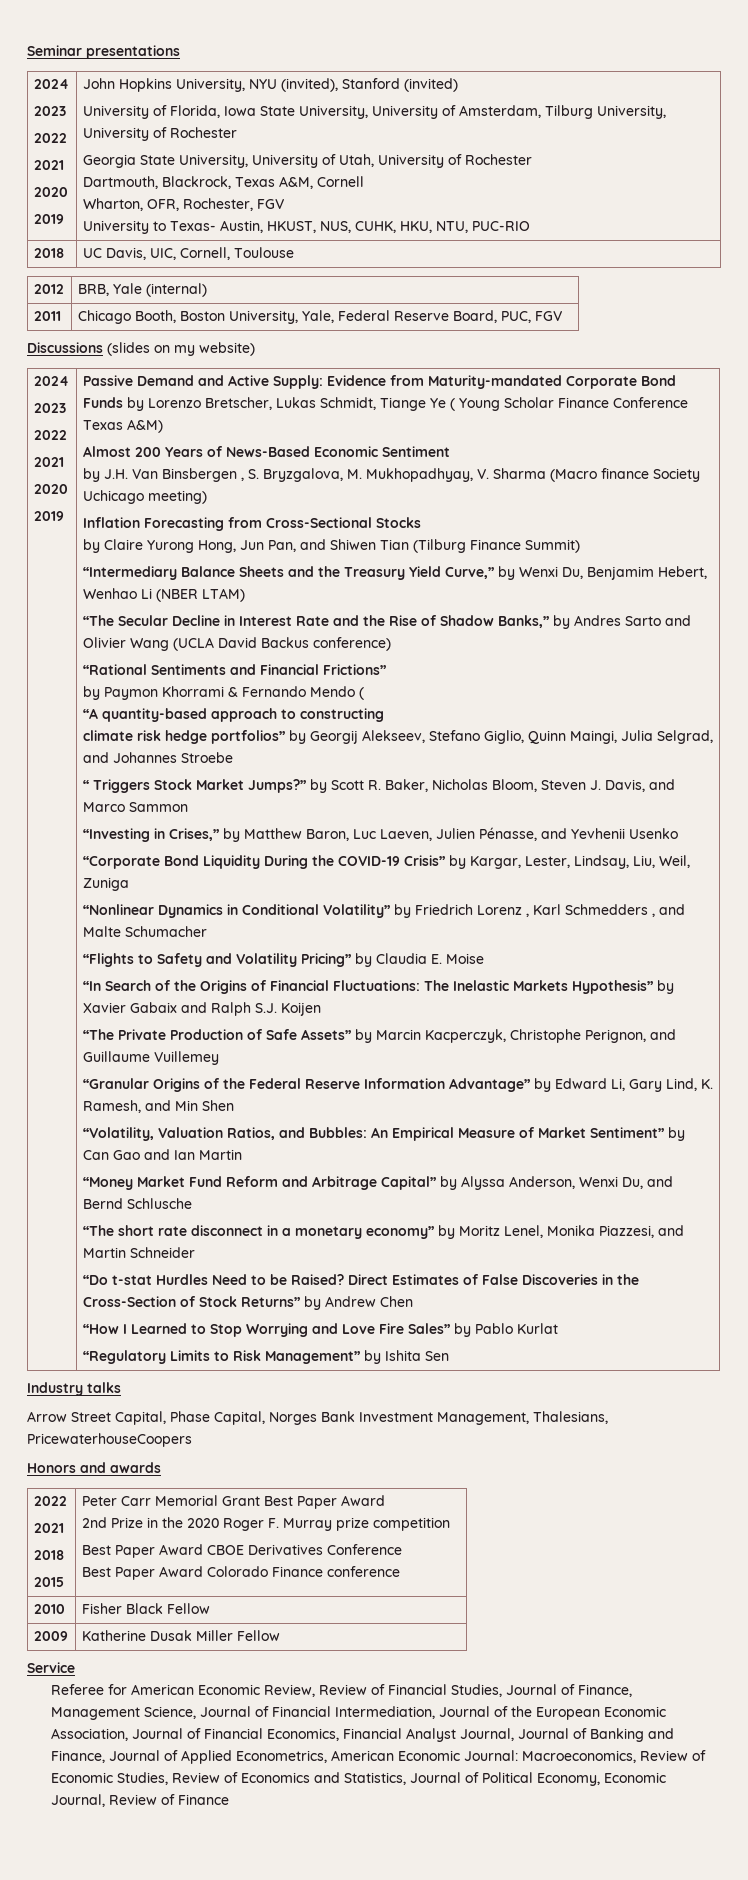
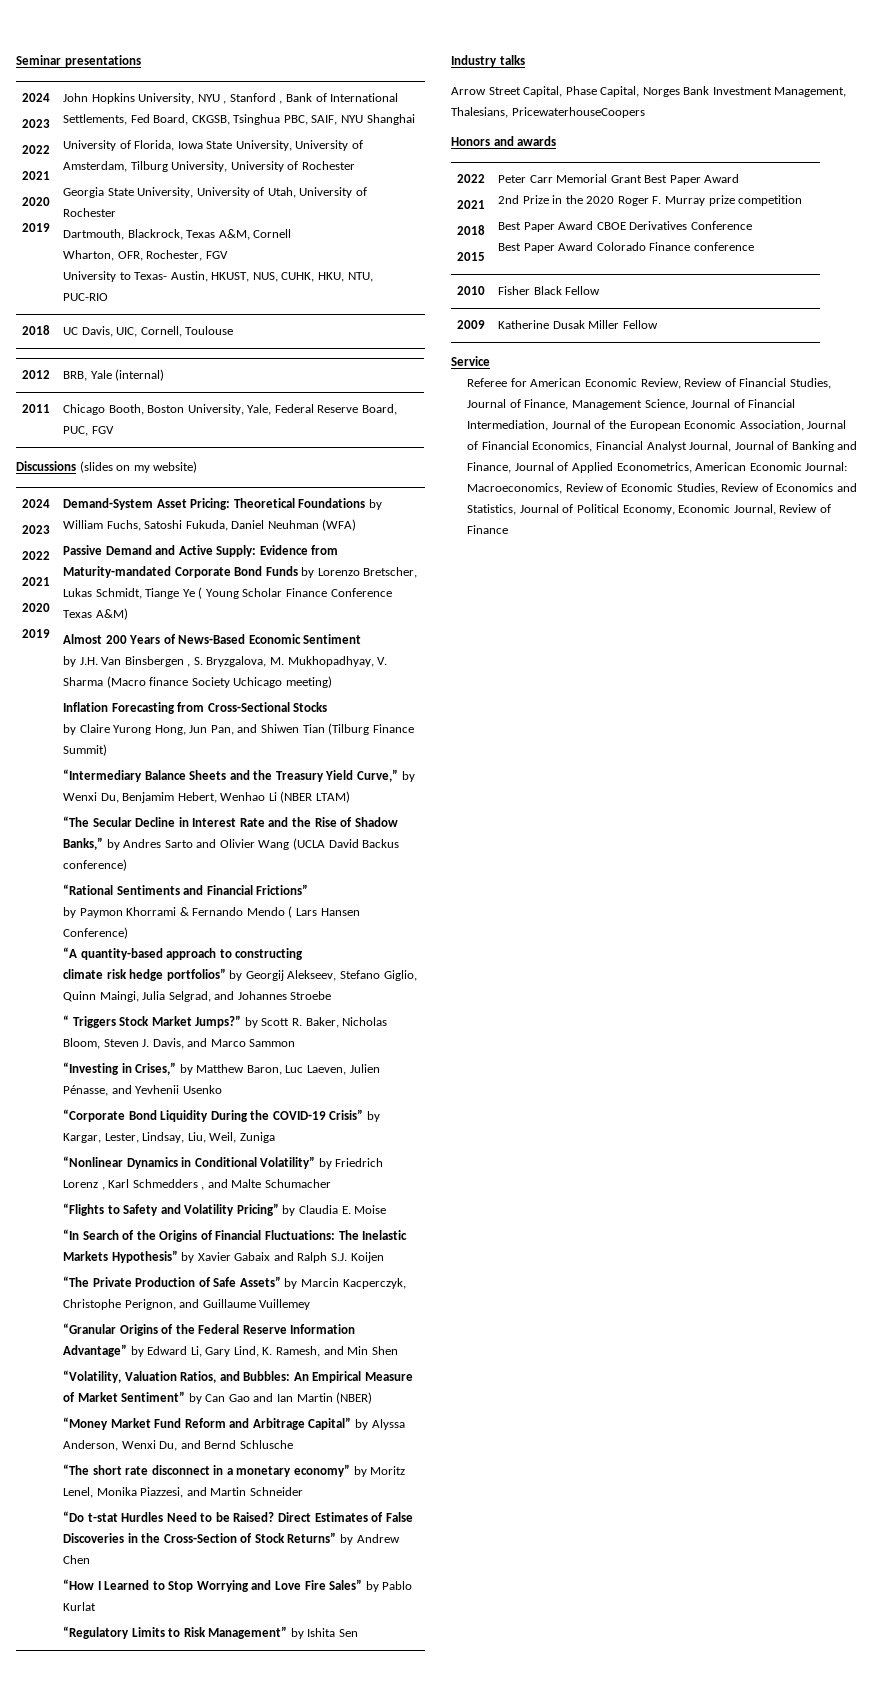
[280,78,458,92] (invited), Stanford (invited) -> [223,93,399,104] [63,114,415,125] , Stanford , Bank of International Settlements, Fed Board, CKGSB, Tsinghua PBC, SAIF, NYU Shanghai
(64, 516) none -> [63,498,382,510] [63,519,357,531] Demand-System Asset Pricing: Theoretical Foundations by William Fuchs, Satoshi Fukuda, Daniel Neuhman (WFA) //
(364, 693) none -> [295,908,360,916] [63,927,129,939] Lars Hansen Conference)
(242, 1154) none -> [336,1392,373,1404] (NBER)

